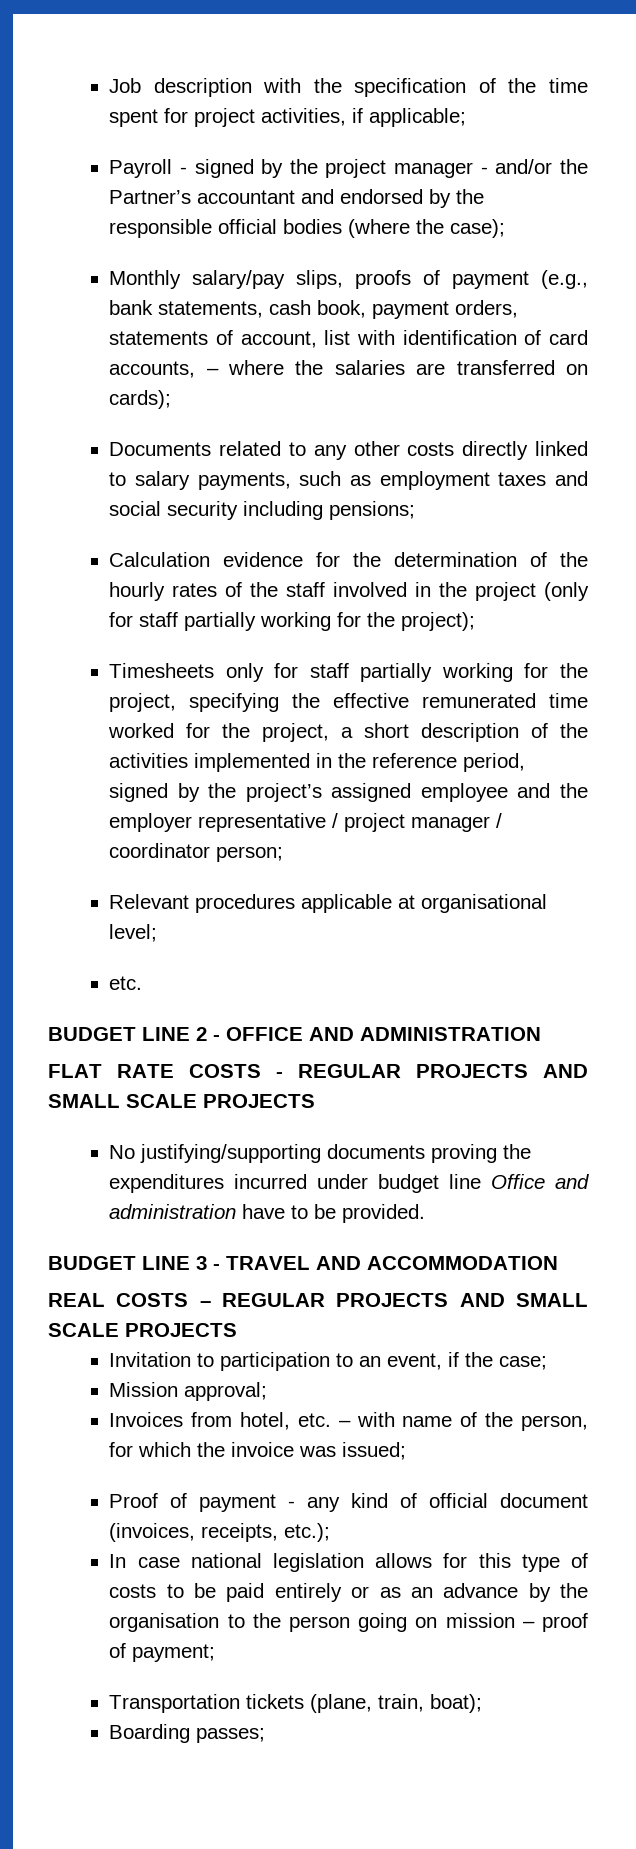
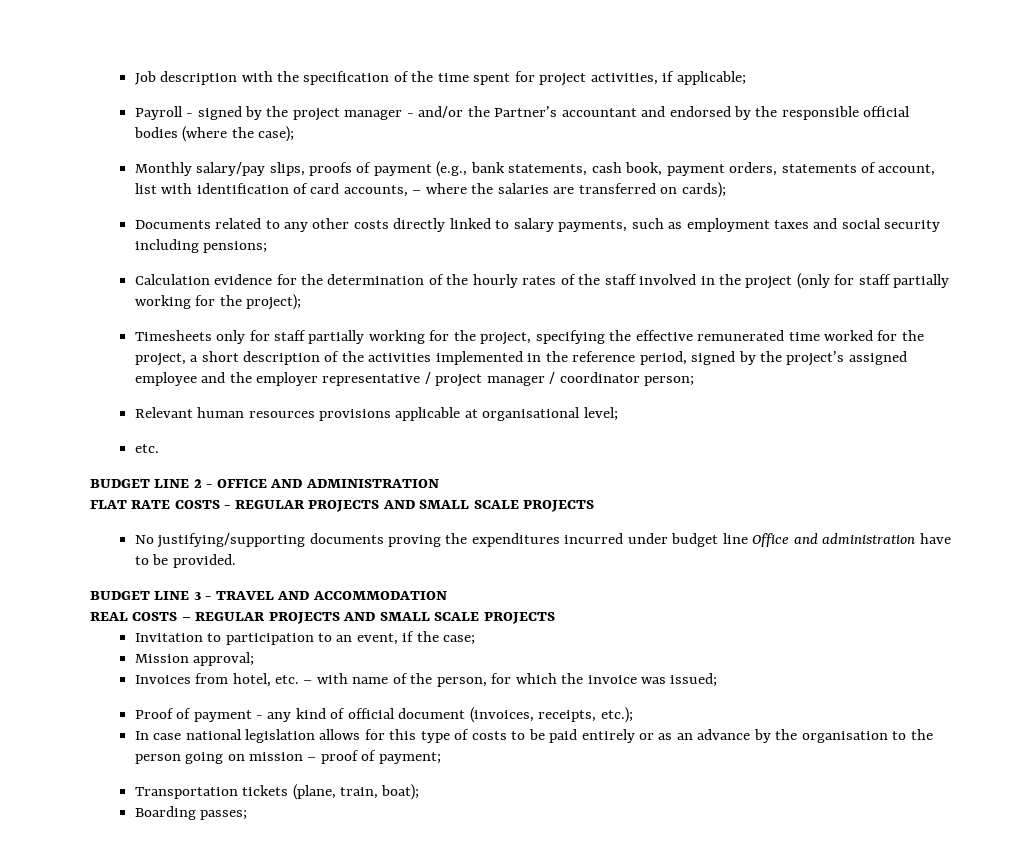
[195,894,296,913] procedures -> [197,407,391,421] human resources provisions

